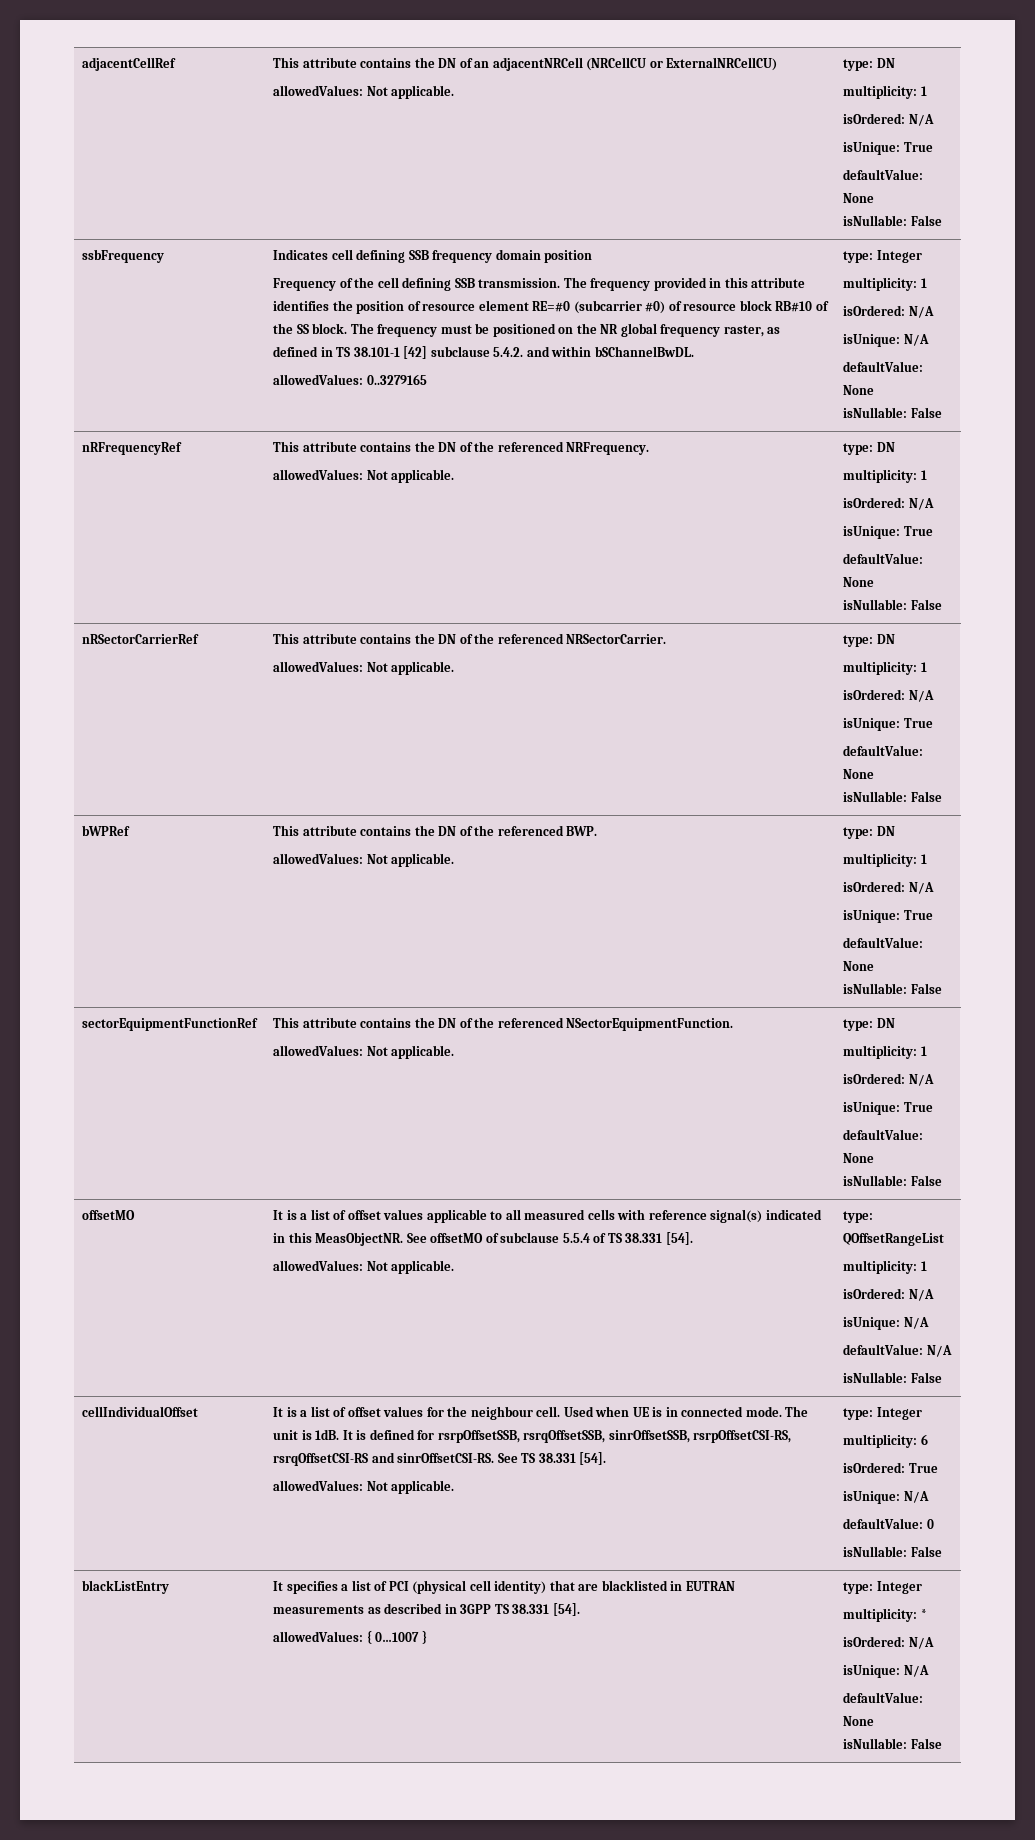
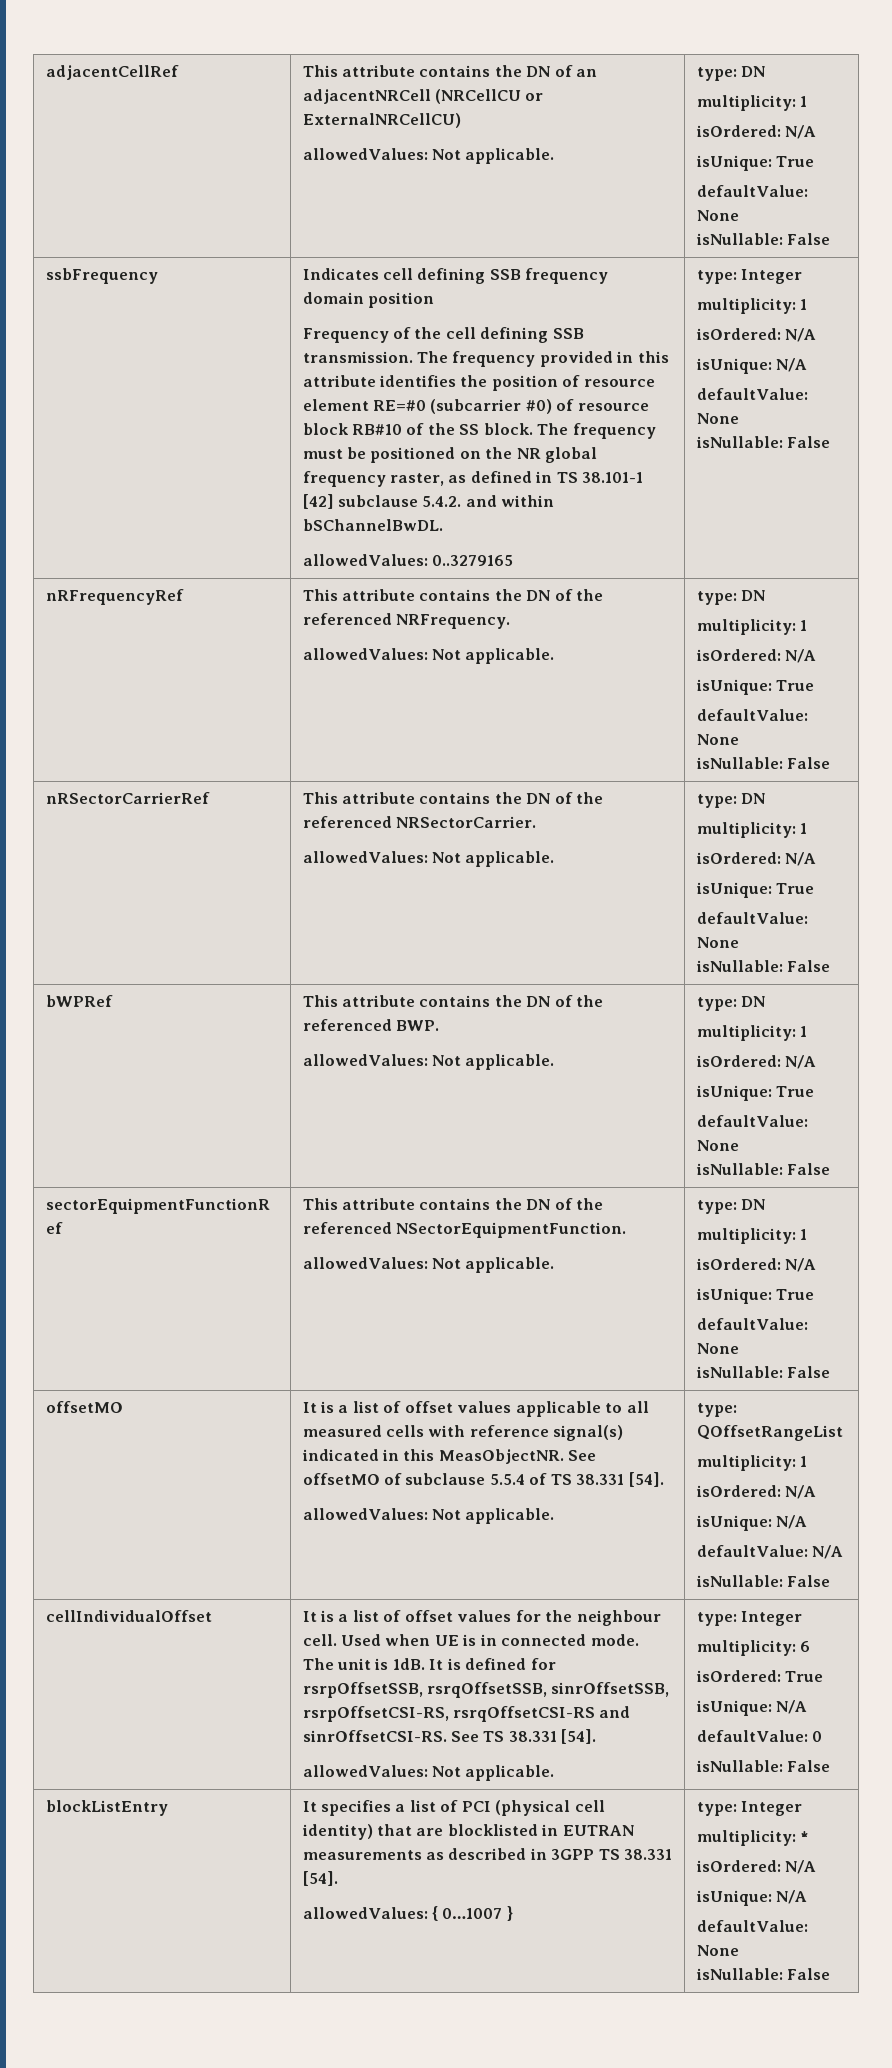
[82,1580,170,1594] blackListEntry -> [45,1800,168,1816] blockListEntry
[601,1580,668,1591] blacklisted -> [447,1824,538,1836] blocklisted

